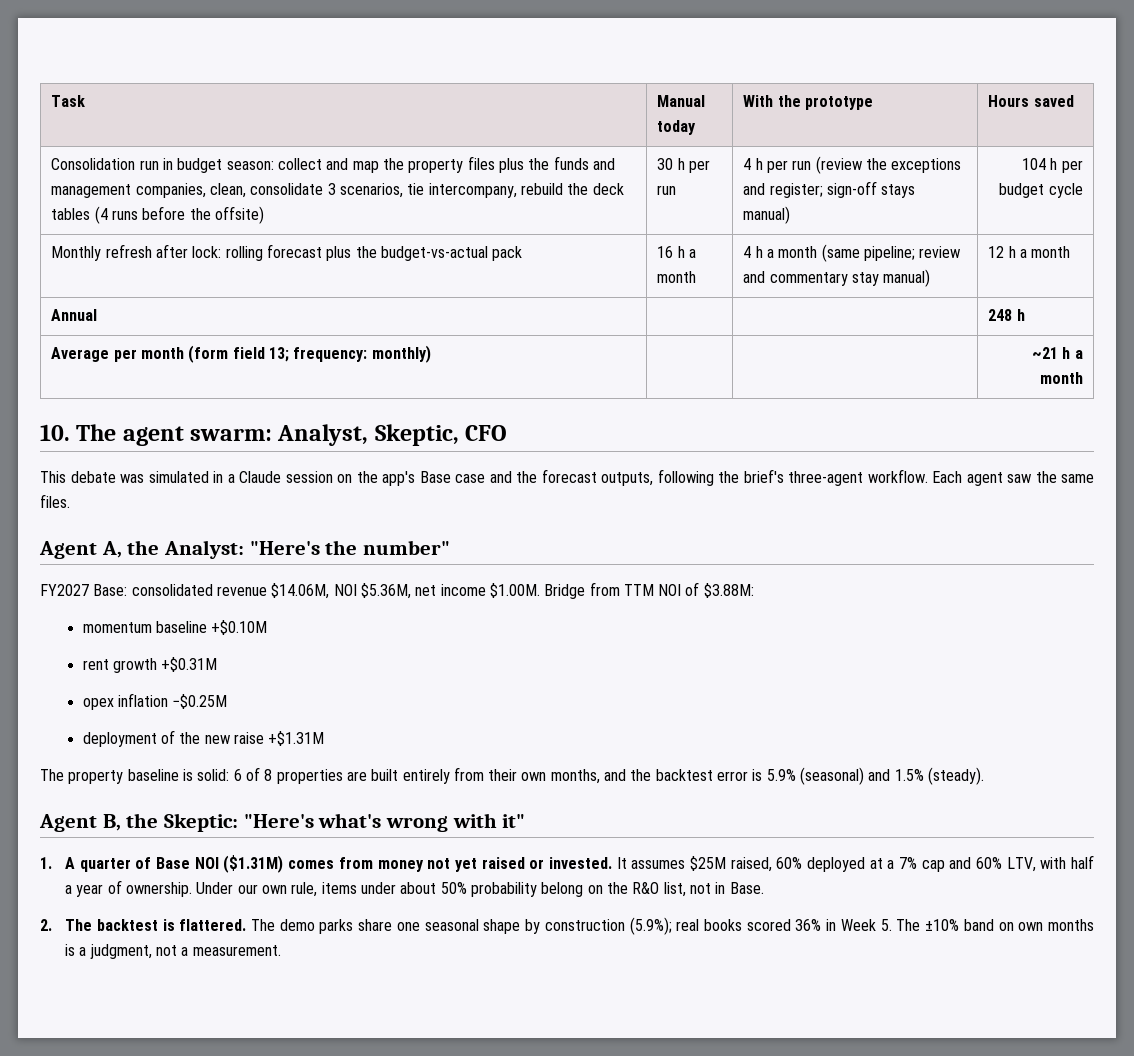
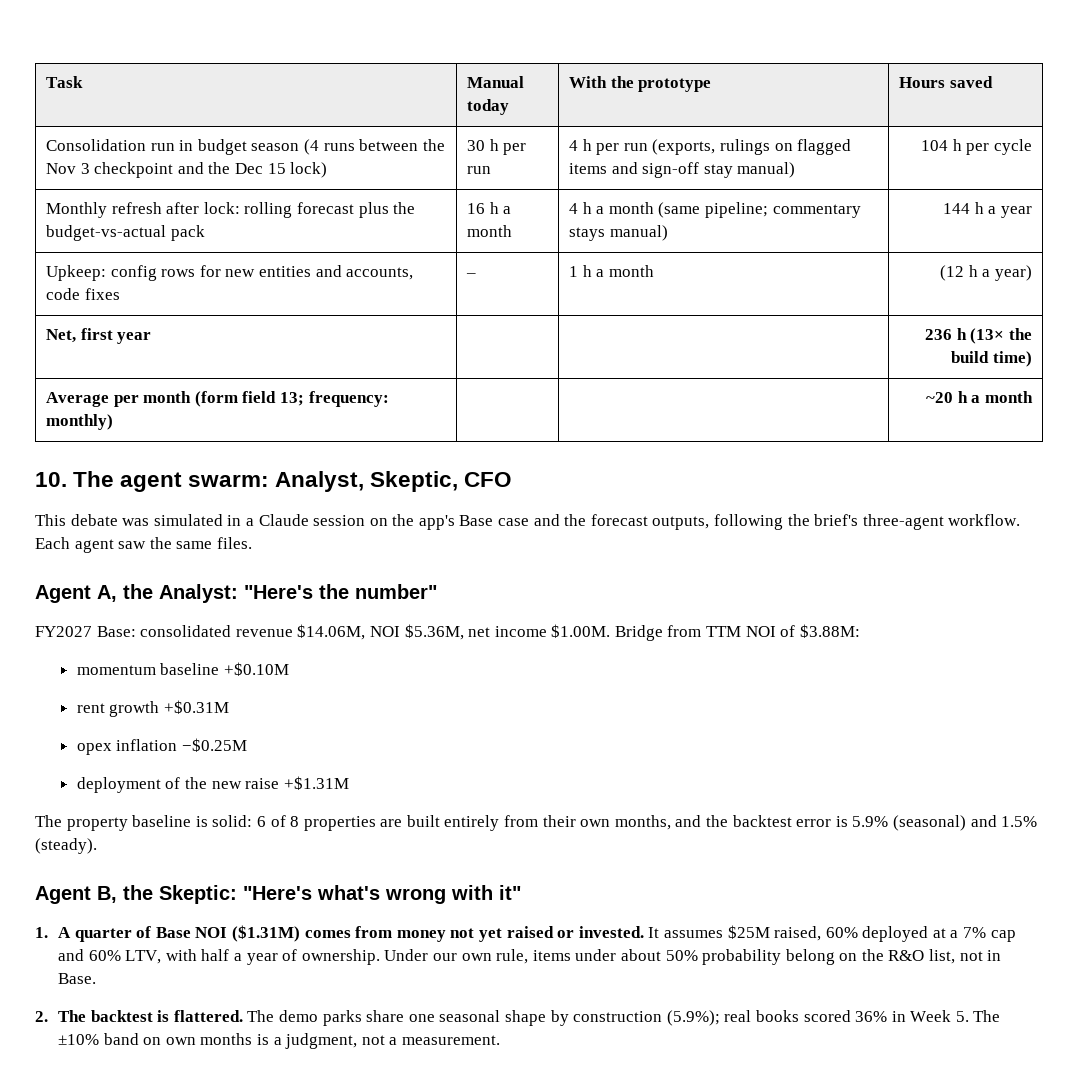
[226,156,615,173] [51,183,624,198] [51,206,265,224] season: collect and map the property files plus the funds and management companies, clean, consolidate 3 scenarios, tie intercompany, rebuild the deck tables (4 runs before the offsite) -> [251,139,445,155] [46,162,328,178] season (4 runs between the Nov 3 checkpoint and the Dec 15 lock)
[815,156,962,174] [743,181,916,198] (review the exceptions and register; sign-off stays -> [652,139,852,155] [569,162,733,178] (exports, rulings on flagged items and sign-off stay
[999,183,1045,198] budget -> (990, 149) none
[919,246,961,258] [743,269,931,287] [988,246,1071,258] [51,309,98,321] [988,309,1025,321] review and commentary stay manual) | 12 h a month // Annual | | | 248 h -> [772,204,861,218] [569,225,668,241] [943,202,1032,218] [46,265,414,281] [46,288,120,300] [466,273,477,277] [569,265,654,277] [940,265,1032,281] [46,328,152,344] [925,328,1032,344] [951,351,1032,367] commentary stays manual) | 144 h a year // Upkeep: config rows for new entities and accounts, code fixes | – | 1 h a month | (12 h a year) // Net, first year | | | 236 h (13× the build time)
[1031,347,1058,359] ~21 -> [926,392,954,403] ~20

